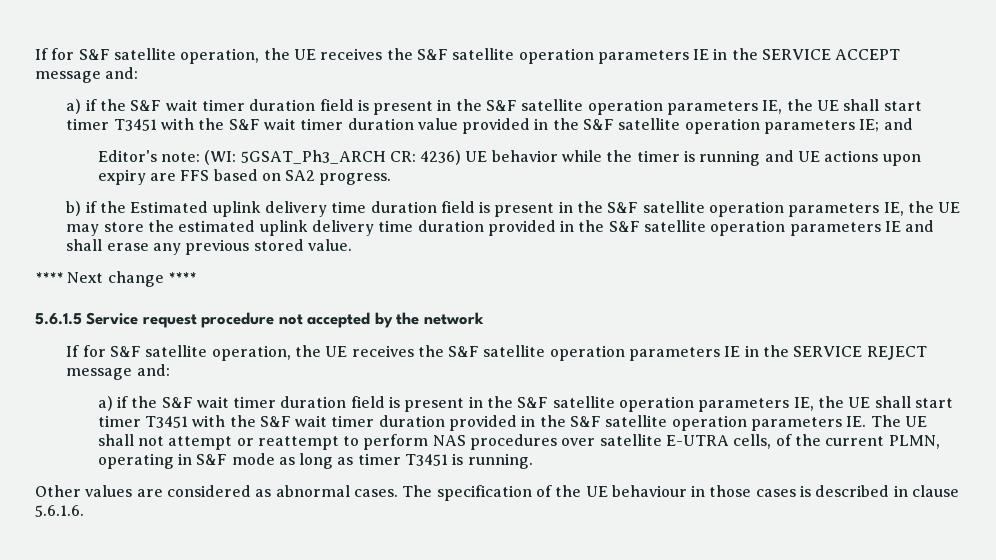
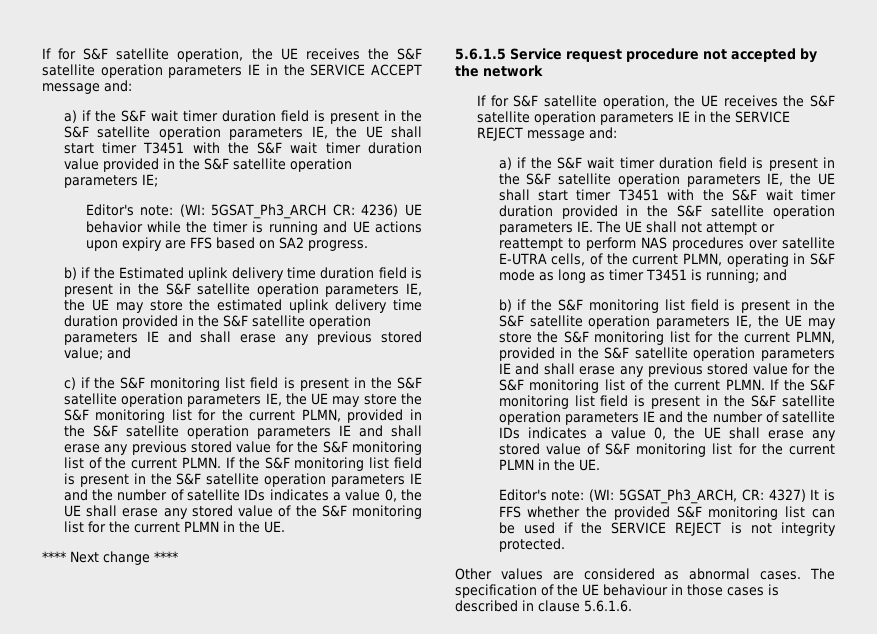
[883,118,913,130] and -> (158, 180) none
[307,239,352,251] value. -> [63,347,131,360] [63,377,422,391] [63,393,422,407] [63,409,422,423] [63,425,423,439] [63,441,422,455] [63,457,422,471] [63,473,422,487] [63,489,422,502] [63,505,422,519] [63,521,285,533] value; and // c) if the S&F monitoring list field is present in the S&F satellite operation parameters IE, the UE may store the S&F monitoring list for the current PLMN, provided in the S&F satellite operation parameters IE and shall erase any previous stored value for the S&F monitoring list of the current PLMN. If the S&F monitoring list field is present in the S&F satellite operation parameters IE and the number of satellite IDs indicates a value 0, the UE shall erase any stored value of the S&F monitoring list for the current PLMN in the UE.
[467,453,533,469] running. -> [705,269,787,283] [498,299,836,313] [498,315,836,329] [498,331,836,345] [498,347,835,361] [498,363,835,377] [498,379,835,393] [498,395,836,409] [498,411,835,425] [498,427,836,441] [498,443,836,457] [498,459,600,471] [498,489,835,504] [498,506,835,520] [498,522,837,536] [498,538,565,552] running; and // b) if the S&F monitoring list field is present in the S&F satellite operation parameters IE, the UE may store the S&F monitoring list for the current PLMN, provided in the S&F satellite operation parameters IE and shall erase any previous stored value for the S&F monitoring list of the current PLMN. If the S&F monitoring list field is present in the S&F satellite operation parameters IE and the number of satellite IDs indicates a value 0, the UE shall erase any stored value of S&F monitoring list for the current PLMN in the UE. // Editor's note: (WI: 5GSAT_Ph3_ARCH, CR: 4327) It is FFS whether the provided S&F monitoring list can be used if the SERVICE REJECT is not integrity protected.

